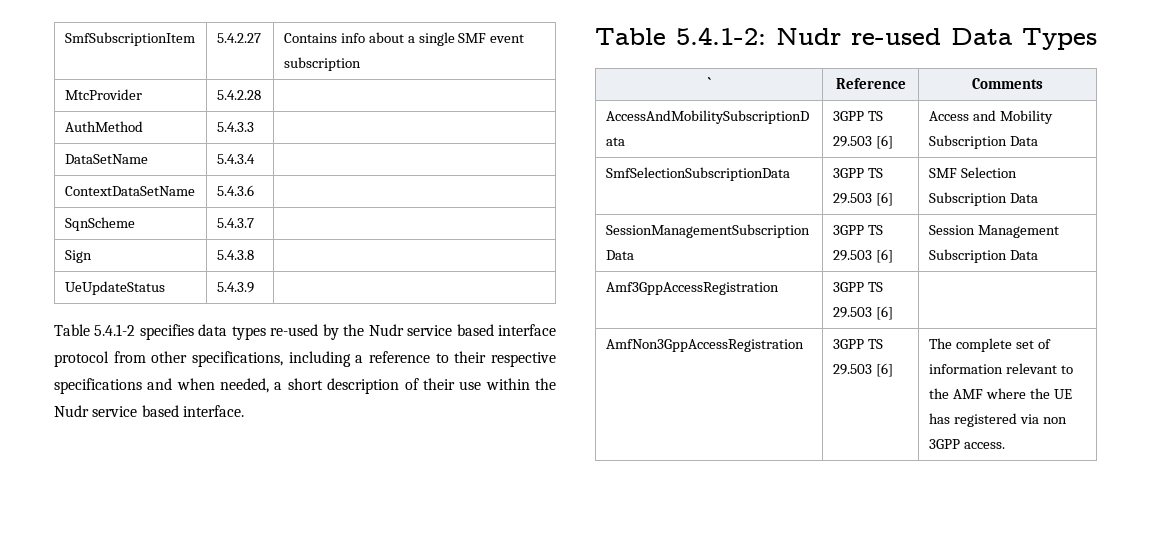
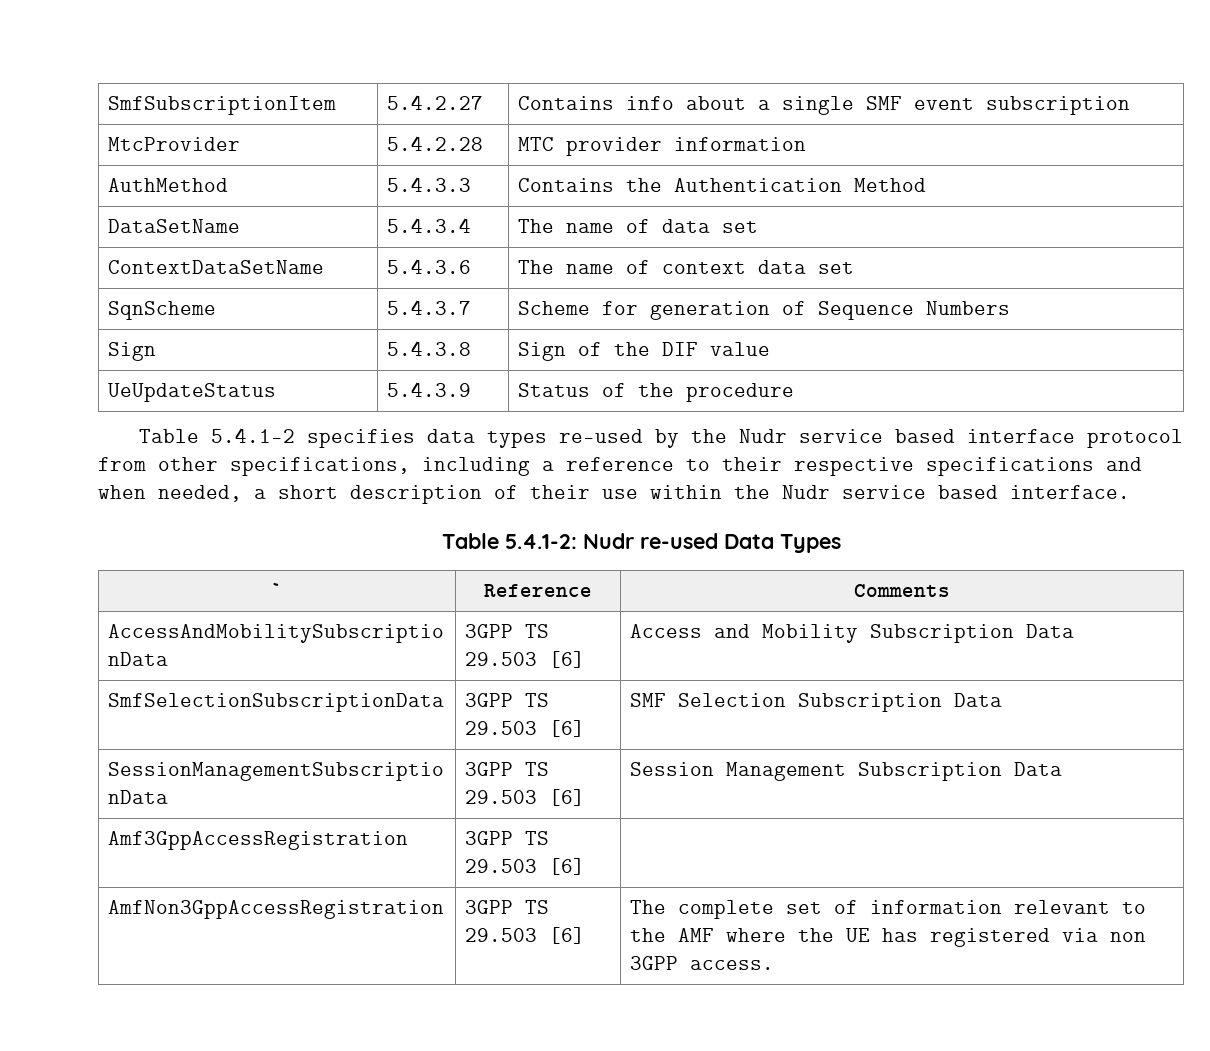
(261, 95) none -> [517,137,806,156] MTC provider information
[64,154,148,164] [216,154,255,164] [64,186,195,196] [216,185,254,196] [64,217,135,231] [216,218,254,228] [64,250,92,263] [216,250,254,260] [64,281,165,295] [216,282,254,293] // DataSetName | 5.4.3.4 | // ContextDataSetName | 5.4.3.6 | // SqnScheme | 5.4.3.7 | // Sign | 5.4.3.8 | // UeUpdateStatus | 5.4.3.9 | -> [517,178,926,192] [107,219,240,233] [386,218,471,233] [517,219,758,233] [107,260,324,274] [386,259,471,274] [517,260,854,274] [107,301,216,320] [386,300,471,315] [517,301,1010,320] [107,342,156,361] [386,341,471,356] [517,342,770,361] [107,383,276,402] [386,382,471,397] [517,383,794,402] Contains the Authentication Method // DataSetName | 5.4.3.4 | The name of data set // ContextDataSetName | 5.4.3.6 | The name of context data set // SqnScheme | 5.4.3.7 | Scheme for generation of Sequence Numbers // Sign | 5.4.3.8 | Sign of the DIF value // UeUpdateStatus | 5.4.3.9 | Status of the procedure

